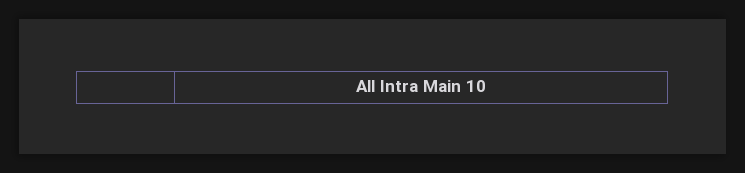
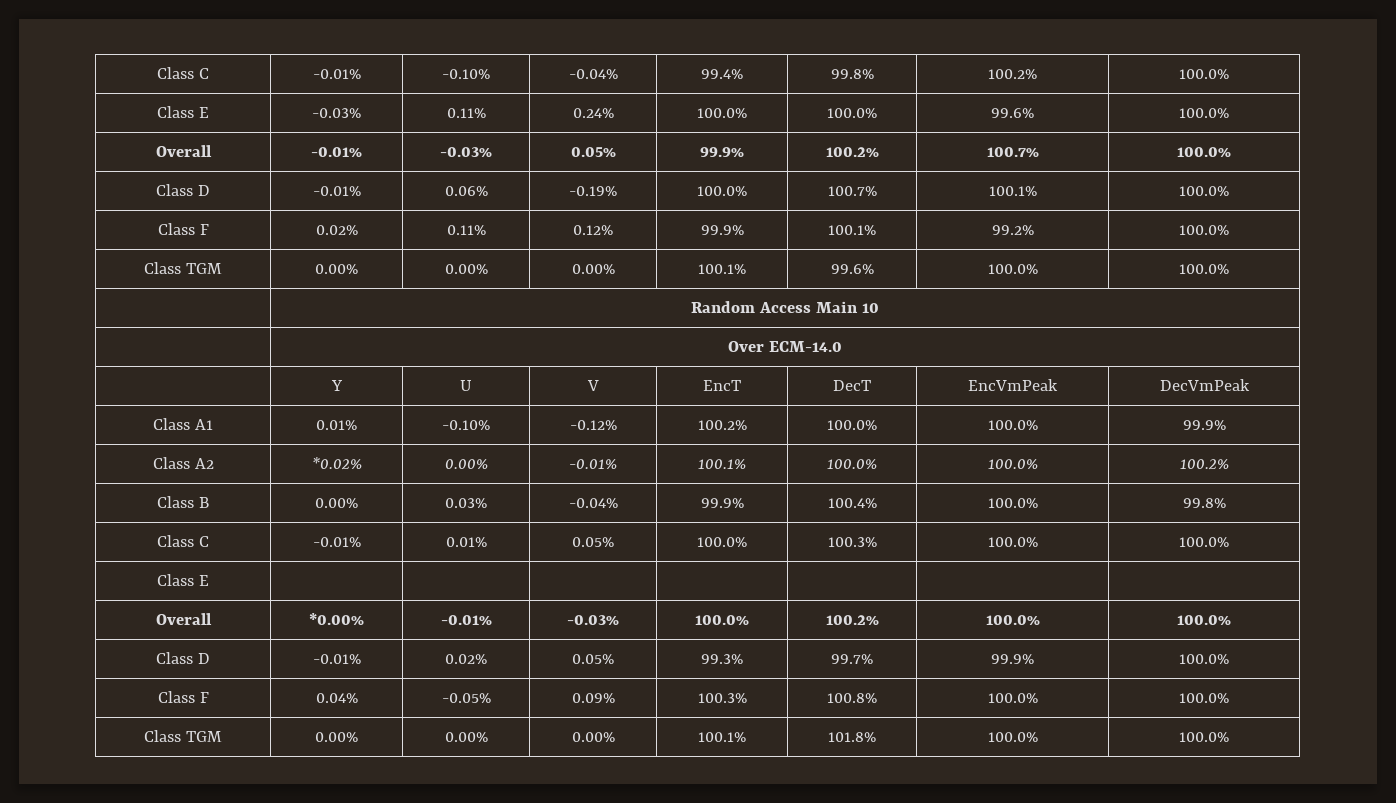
[356,80,486,92] | All Intra Main 10 -> [157,67,209,79] [312,69,361,79] [442,69,490,79] [568,69,618,79] [701,69,743,79] [830,69,874,79] [988,69,1037,79] [1179,69,1229,79] [157,106,209,118] [312,108,361,118] [446,108,486,118] [572,108,614,118] [697,108,747,118] [827,108,877,118] [991,108,1034,118] [1179,108,1229,118] [155,145,212,157] [311,147,362,157] [440,147,492,157] [570,147,616,157] [700,147,744,157] [825,147,879,157] [986,147,1039,157] [1177,147,1231,157] [156,184,210,196] [312,186,361,196] [444,186,488,196] [569,186,617,196] [697,186,747,196] [827,186,877,196] [988,186,1037,196] [1179,186,1229,196] [157,223,209,235] [315,225,358,235] [446,225,486,235] [573,225,613,235] [700,225,744,235] [828,225,876,235] [991,225,1034,235] [1179,225,1229,235] [144,262,222,274] [315,264,358,274] [444,264,488,274] [571,264,615,274] [698,264,746,274] [830,264,874,274] [987,264,1038,274] [1179,264,1229,274] [691,301,879,313] [728,341,842,352] [330,380,343,391] [460,380,472,391] [586,380,599,391] [703,380,741,391] [833,380,871,391] [968,379,1058,391] [1159,379,1250,391] [153,418,213,430] [316,420,357,430] [442,420,490,430] [569,420,617,430] [697,420,747,430] [827,420,877,430] [987,420,1038,430] [1182,420,1226,430] [152,457,214,469] [311,457,362,470] [444,459,488,469] [569,459,617,469] [698,459,746,469] [827,459,877,469] [987,459,1038,469] [1179,459,1229,470] [157,496,209,508] [315,498,358,508] [445,498,487,508] [568,498,618,508] [700,498,744,508] [827,498,877,508] [987,498,1038,508] [1182,498,1226,508] [157,535,209,547] [312,537,361,547] [445,537,487,547] [572,537,614,547] [697,537,747,547] [827,537,877,547] [987,537,1038,547] [1179,537,1229,547] [157,574,209,586] [155,613,212,625] [309,613,364,625] [440,615,492,625] [567,615,619,625] [695,615,749,625] [825,615,879,625] [985,615,1040,625] [1177,615,1231,625] [156,652,210,664] [312,654,361,664] [445,654,487,664] [572,654,614,664] [701,654,743,664] [831,654,873,664] [991,654,1034,664] [1179,654,1229,664] [157,691,209,703] [315,693,358,703] [441,693,491,703] [571,693,615,703] [697,693,747,703] [827,693,877,703] [987,693,1038,703] [1179,693,1229,703] [144,730,222,742] [315,732,358,742] [444,732,488,742] [571,732,615,742] [698,732,746,742] [828,732,876,742] [987,732,1038,742] [1179,732,1229,742] Class C | -0.01% | -0.10% | -0.04% | 99.4% | 99.8% | 100.2% | 100.0% // Class E | -0.03% | 0.11% | 0.24% | 100.0% | 100.0% | 99.6% | 100.0% // Overall | -0.01% | -0.03% | 0.05% | 99.9% | 100.2% | 100.7% | 100.0% // Class D | -0.01% | 0.06% | -0.19% | 100.0% | 100.7% | 100.1% | 100.0% // Class F | 0.02% | 0.11% | 0.12% | 99.9% | 100.1% | 99.2% | 100.0% // Class TGM | 0.00% | 0.00% | 0.00% | 100.1% | 99.6% | 100.0% | 100.0% // | Random Access Main 10 // | Over ECM-14.0 // | Y | U | V | EncT | DecT | EncVmPeak | DecVmPeak // Class A1 | 0.01% | -0.10% | -0.12% | 100.2% | 100.0% | 100.0% | 99.9% // Class A2 | *0.02% | 0.00% | -0.01% | 100.1% | 100.0% | 100.0% | 100.2% // Class B | 0.00% | 0.03% | -0.04% | 99.9% | 100.4% | 100.0% | 99.8% // Class C | -0.01% | 0.01% | 0.05% | 100.0% | 100.3% | 100.0% | 100.0% // Class E | | | | | | | // Overall | *0.00% | -0.01% | -0.03% | 100.0% | 100.2% | 100.0% | 100.0% // Class D | -0.01% | 0.02% | 0.05% | 99.3% | 99.7% | 99.9% | 100.0% // Class F | 0.04% | -0.05% | 0.09% | 100.3% | 100.8% | 100.0% | 100.0% // Class TGM | 0.00% | 0.00% | 0.00% | 100.1% | 101.8% | 100.0% | 100.0%

